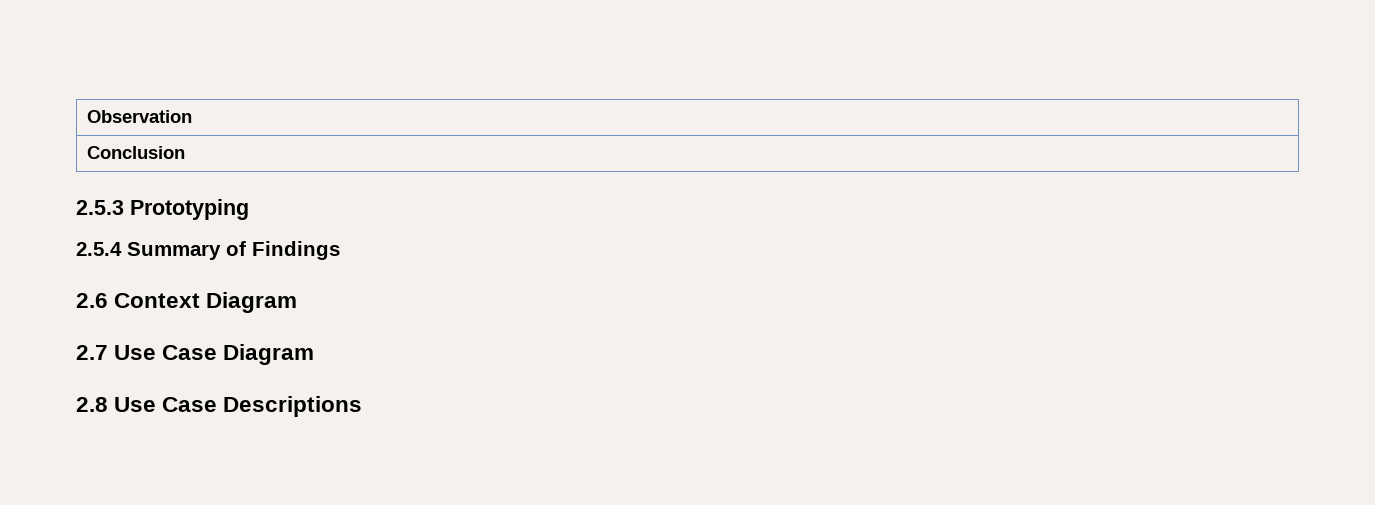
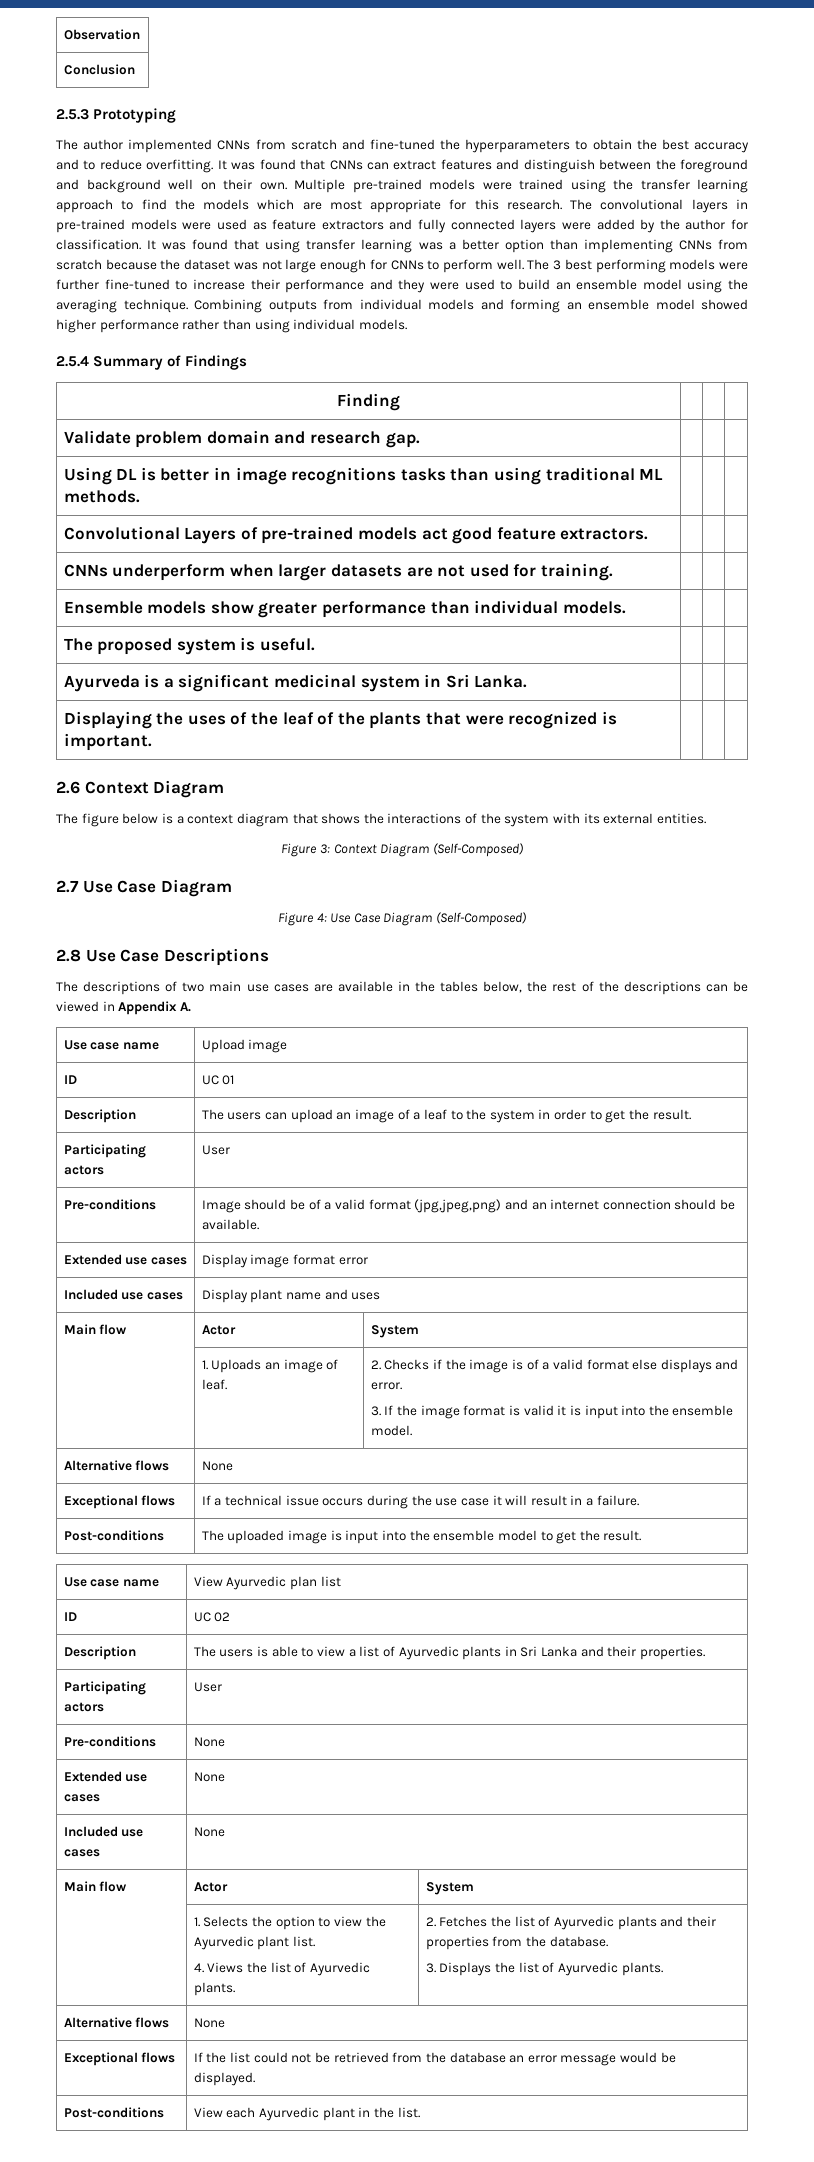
[76,241,340,260] [76,292,298,313] [76,344,315,365] [76,396,363,417] 2.5.4 Summary of Findings // 2.6 Context Diagram // 2.7 Use Case Diagram // 2.8 Use Case Descriptions -> [56,139,749,153] [56,159,748,173] [56,179,748,193] [56,199,748,213] [56,219,748,233] [56,239,748,253] [56,259,748,273] [56,279,748,293] [56,299,748,313] [56,319,407,333] [56,355,248,370] [337,393,400,411] [63,430,420,448] [63,467,664,485] [63,490,140,503] [63,526,649,544] [63,563,614,581] [63,600,626,618] [63,637,316,655] [63,674,528,692] [63,711,617,729] [63,733,152,751] [56,780,225,798] [56,813,706,827] [281,843,524,857] [56,879,232,897] [277,912,528,926] [56,948,269,966] [56,981,748,995] [56,1001,191,1015] [63,1040,159,1050] [201,1039,288,1053] [63,1075,77,1084] [201,1075,235,1085] [63,1109,136,1123] [201,1109,691,1123] [63,1144,146,1158] [63,1165,104,1175] [201,1145,230,1155] [63,1199,156,1210] [201,1199,736,1213] [201,1219,259,1230] [63,1254,187,1265] [201,1254,368,1268] [63,1289,183,1300] [201,1289,381,1303] [63,1324,128,1335] [201,1325,236,1335] [370,1325,419,1338] [201,1359,339,1373] [201,1379,227,1390] [370,1359,739,1373] [370,1382,402,1390] [370,1405,734,1419] [370,1425,412,1436] [63,1460,170,1471] [201,1461,233,1471] [63,1495,176,1509] [201,1495,639,1509] [63,1530,164,1541] [201,1530,642,1544] [63,1577,159,1587] [193,1576,341,1590] [63,1612,77,1621] [193,1612,231,1622] [63,1646,136,1660] [193,1646,706,1660] [63,1681,146,1695] [63,1702,104,1712] [193,1682,222,1692] [63,1736,156,1747] [193,1737,225,1747] [63,1771,148,1782] [63,1794,100,1802] [193,1772,225,1782] [63,1826,144,1837] [63,1849,100,1857] [193,1827,225,1837] [63,1881,128,1892] [193,1882,228,1892] [425,1882,474,1895] [193,1916,386,1930] [193,1936,315,1950] [193,1962,370,1976] [193,1982,235,1996] [425,1916,716,1930] [425,1936,608,1950] [425,1962,663,1976] [63,2017,170,2028] [193,2018,225,2028] [63,2052,176,2066] [193,2052,676,2066] [193,2072,255,2086] [63,2107,164,2118] [193,2107,420,2121] The author implemented CNNs from scratch and fine-tuned the hyperparameters to obtain the best accuracy and to reduce overfitting. It was found that CNNs can extract features and distinguish between the foreground and background well on their own. Multiple pre-trained models were trained using the transfer learning approach to find the models which are most appropriate for this research. The convolutional layers in pre-trained models were used as feature extractors and fully connected layers were added by the author for classification. It was found that using transfer learning was a better option than implementing CNNs from scratch because the dataset was not large enough for CNNs to perform well. The 3 best performing models were further fine-tuned to increase their performance and they were used to build an ensemble model using the averaging technique. Combining outputs from individual models and forming an ensemble model showed higher performance rather than using individual models. // 2.5.4 Summary of Findings // Finding | | | // Validate problem domain and research gap. | | | // Using DL is better in image recognitions tasks than using traditional ML methods. | | | // Convolutional Layers of pre-trained models act good feature extractors. | | | // CNNs underperform when larger datasets are not used for training. | | | // Ensemble models show greater performance than individual models. | | | // The proposed system is useful. | | | // Ayurveda is a significant medicinal system in Sri Lanka. | | | // Displaying the uses of the leaf of the plants that were recognized is important. | | | // 2.6 Context Diagram // The figure below is a context diagram that shows the interactions of the system with its external entities. // Figure 3: Context Diagram (Self-Composed) // 2.7 Use Case Diagram // Figure 4: Use Case Diagram (Self-Composed) // 2.8 Use Case Descriptions // The descriptions of two main use cases are available in the tables below, the rest of the descriptions can be viewed in Appendix A. // Use case name | Upload image // ID | UC 01 // Description | The users can upload an image of a leaf to the system in order to get the result. // Participating actors | User // Pre-conditions | Image should be of a valid format (jpg,jpeg,png) and an internet connection should be available. // Extended use cases | Display image format error // Included use cases | Display plant name and uses // Main flow | Actor | System // | 1. Uploads an image of leaf. | 2. Checks if the image is of a valid format else displays and error. // 3. If the image format is valid it is input into the ensemble model. // Alternative flows | None // Exceptional flows | If a technical issue occurs during the use case it will result in a failure. // Post-conditions | The uploaded image is input into the ensemble model to get the result. // Use case name | View Ayurvedic plan list // ID | UC 02 // Description | The users is able to view a list of Ayurvedic plants in Sri Lanka and their properties. // Participating actors | User // Pre-conditions | None // Extended use cases | None // Included use cases | None // Main flow | Actor | System // | 1. Selects the option to view the Ayurvedic plant list. // 4. Views the list of Ayurvedic plants. | 2. Fetches the list of Ayurvedic plants and their properties from the database. // 3. Displays the list of Ayurvedic plants. // Alternative flows | None // Exceptional flows | If the list could not be retrieved from the database an error message would be displayed. // Post-conditions | View each Ayurvedic plant in the list.

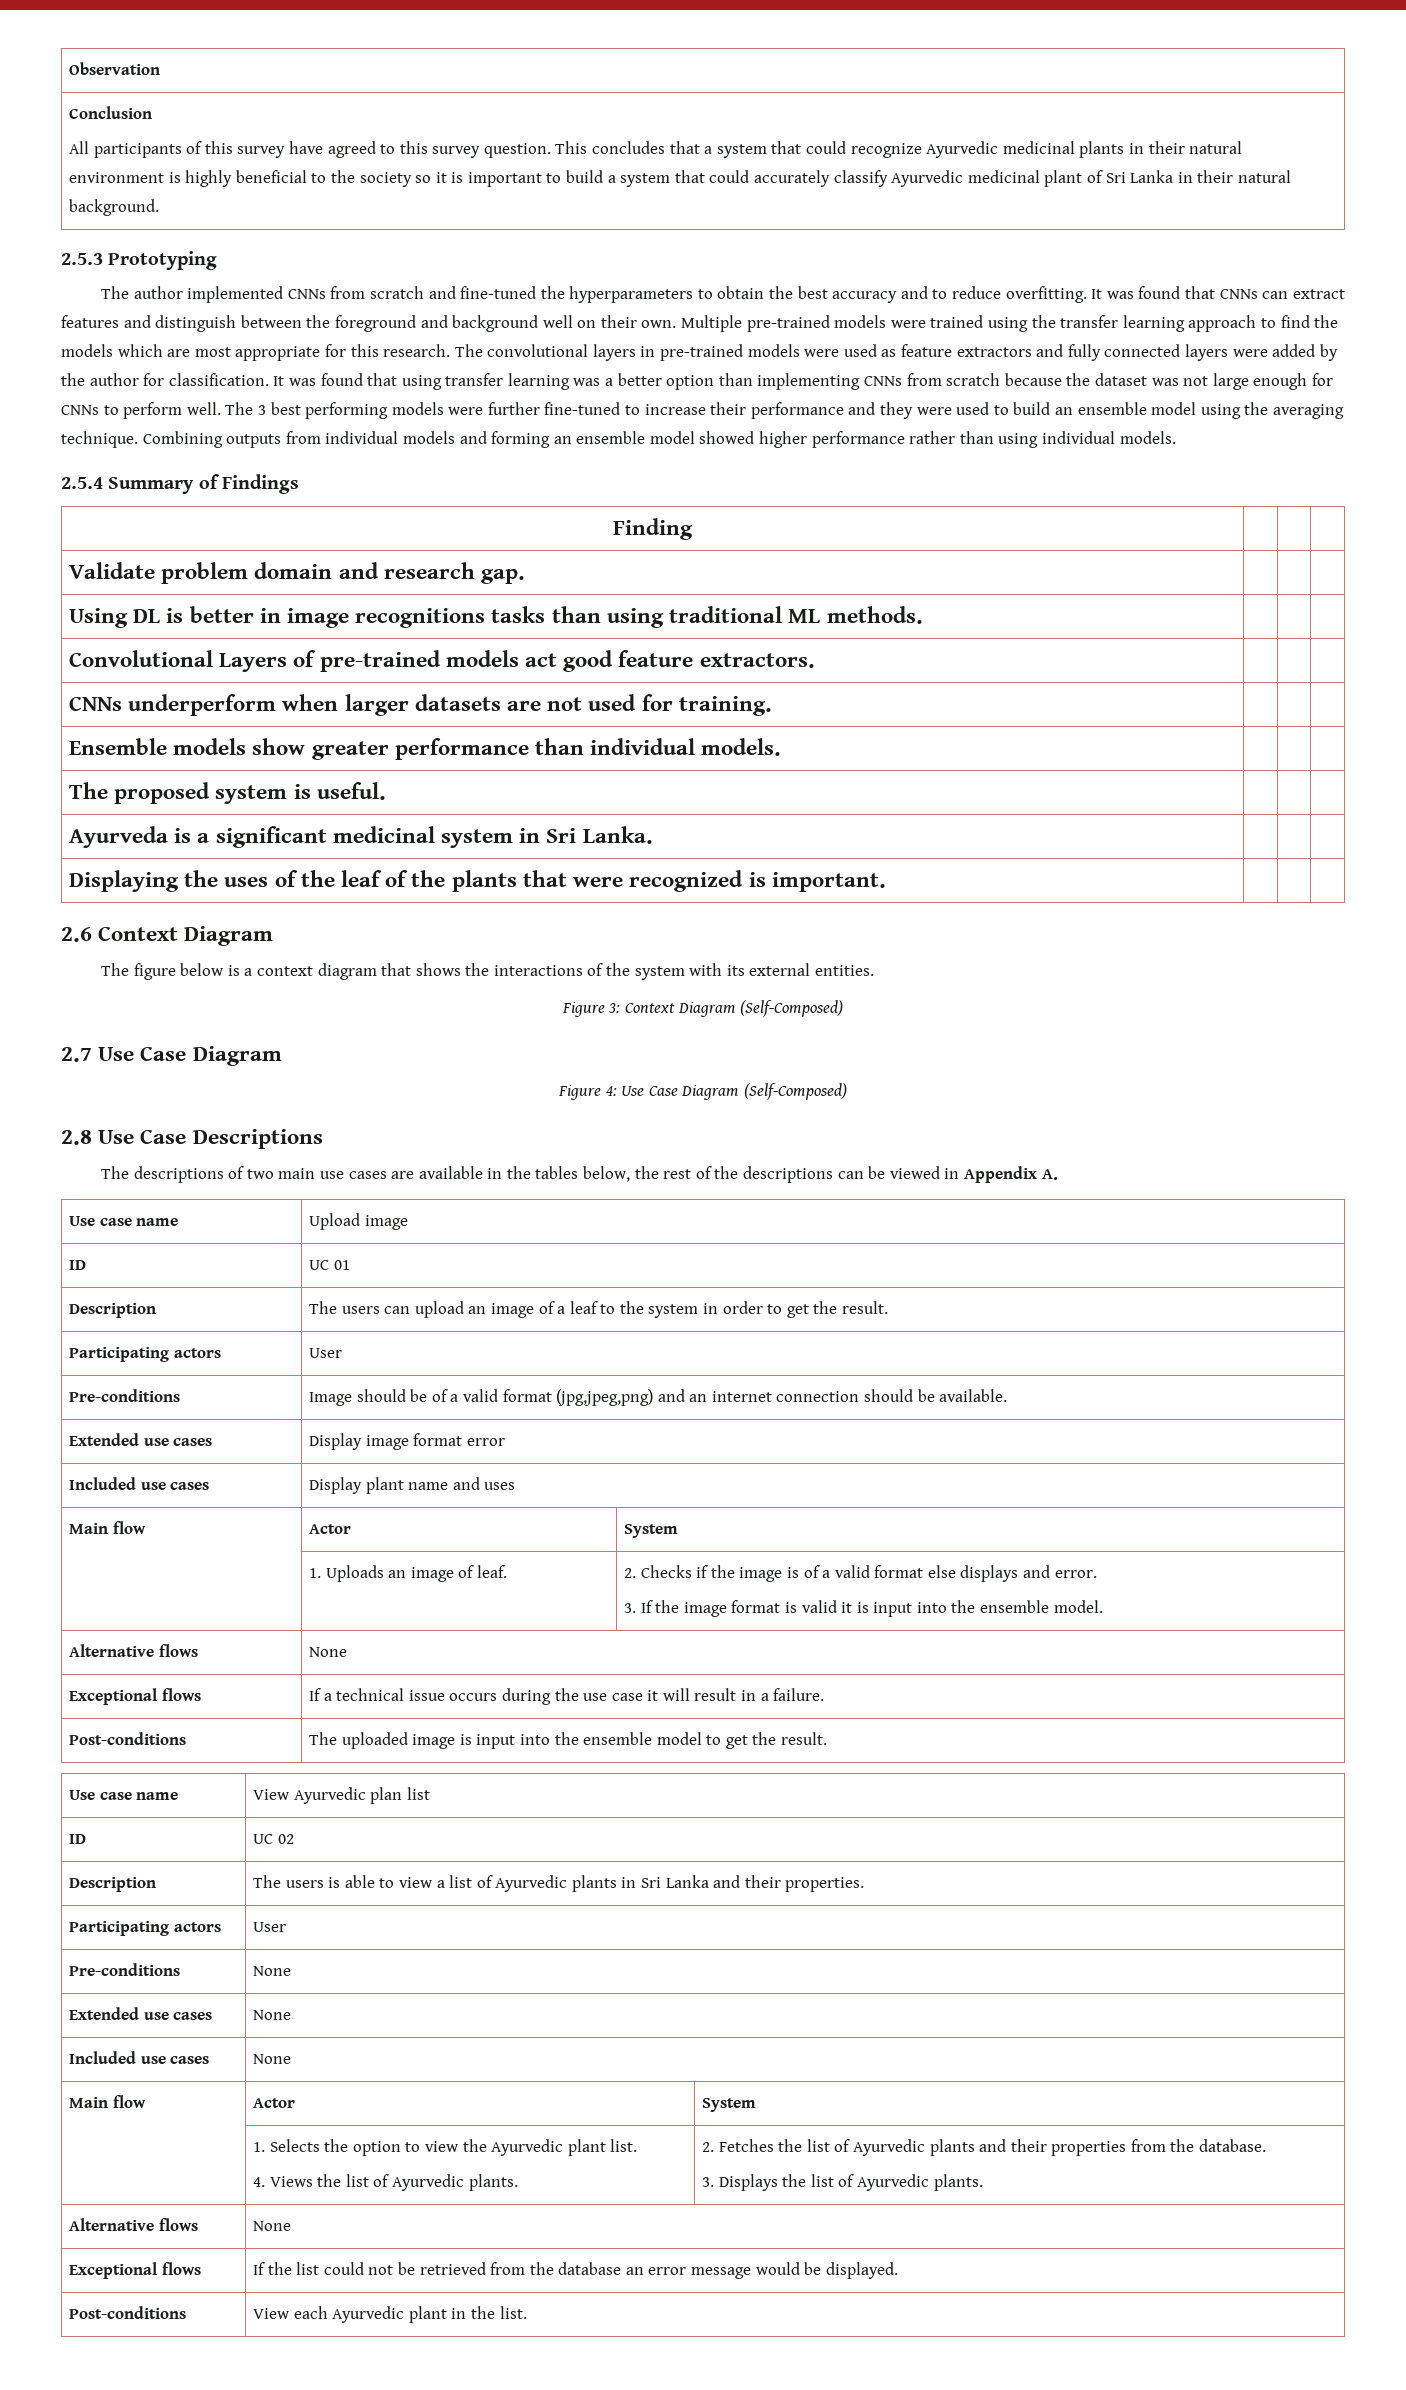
(135, 69) none -> [68,141,1243,158] [68,170,1291,187] [68,199,159,216] // All participants of this survey have agreed to this survey question. This concludes that a system that could recognize Ayurvedic medicinal plants in their natural environment is highly beneficial to the society so it is important to build a system that could accurately classify Ayurvedic medicinal plant of Sri Lanka in their natural background.

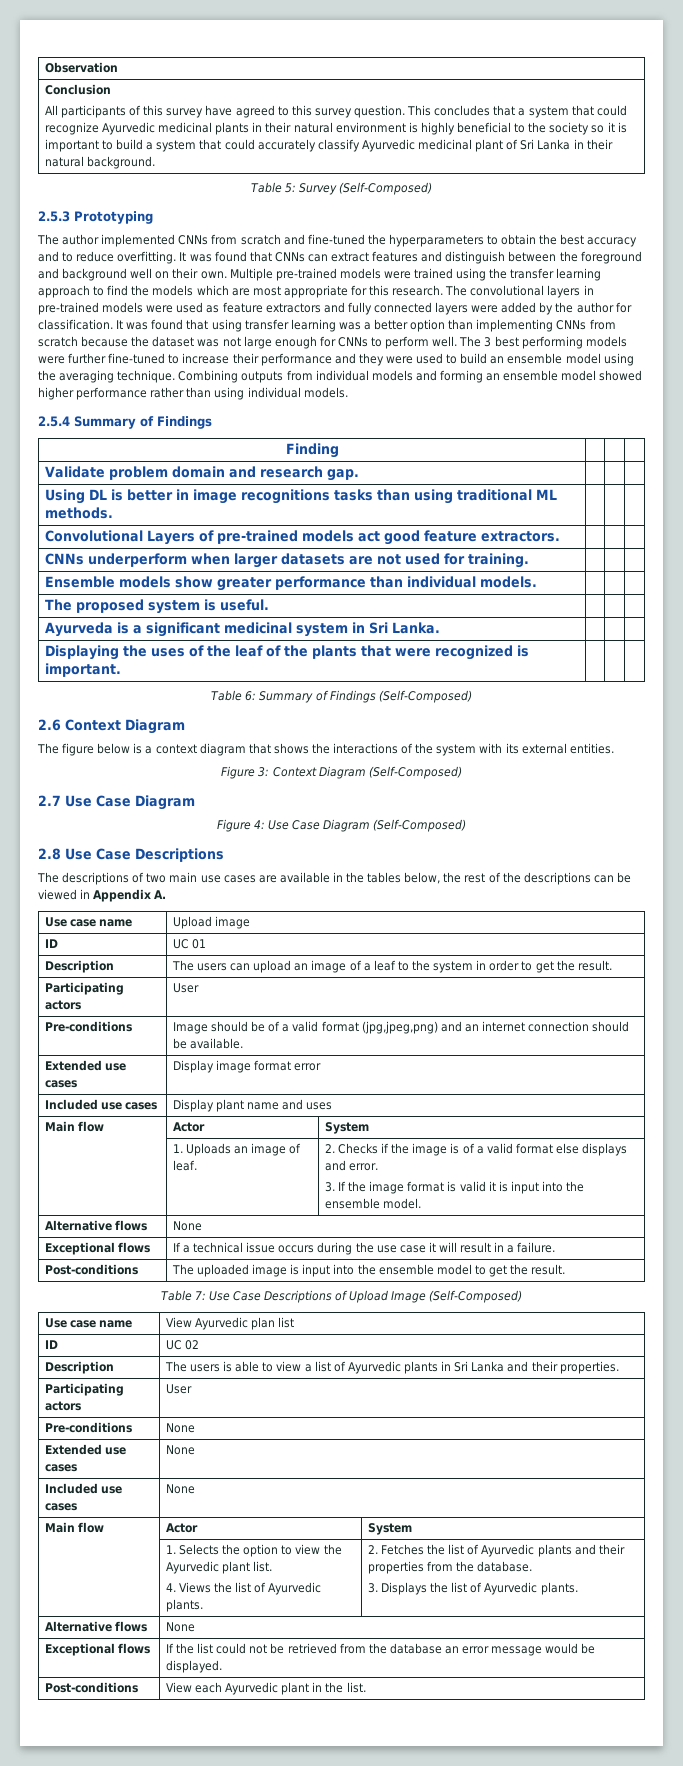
(159, 207) none -> [250,182,433,195] // Table 5: Survey (Self-Composed)
(886, 882) none -> [211,690,472,703] // Table 6: Summary of Findings (Self-Composed)
(828, 1738) none -> [160,1290,523,1303] // Table 7: Use Case Descriptions of Upload Image (Self-Composed)

